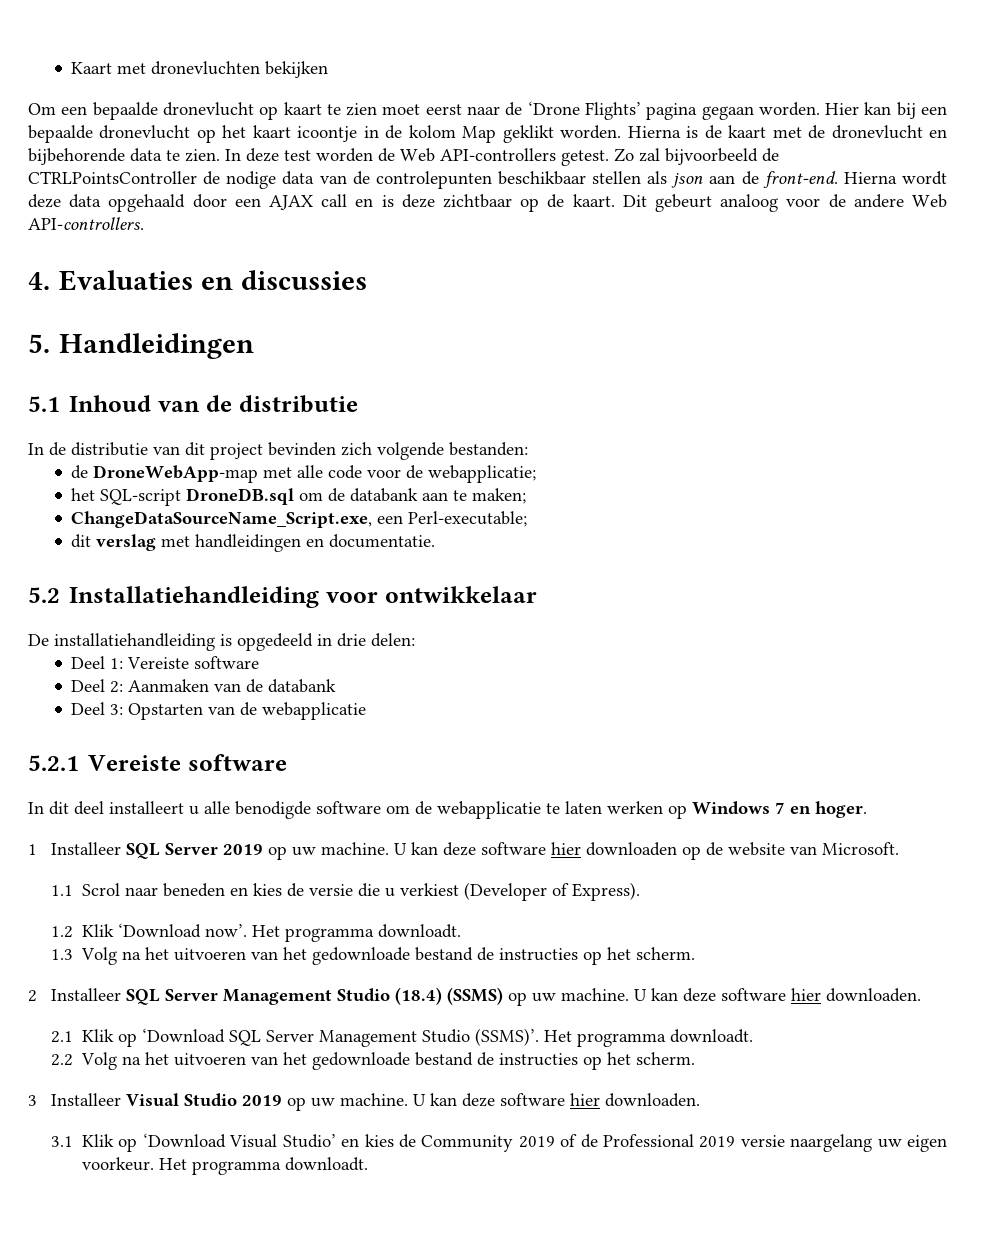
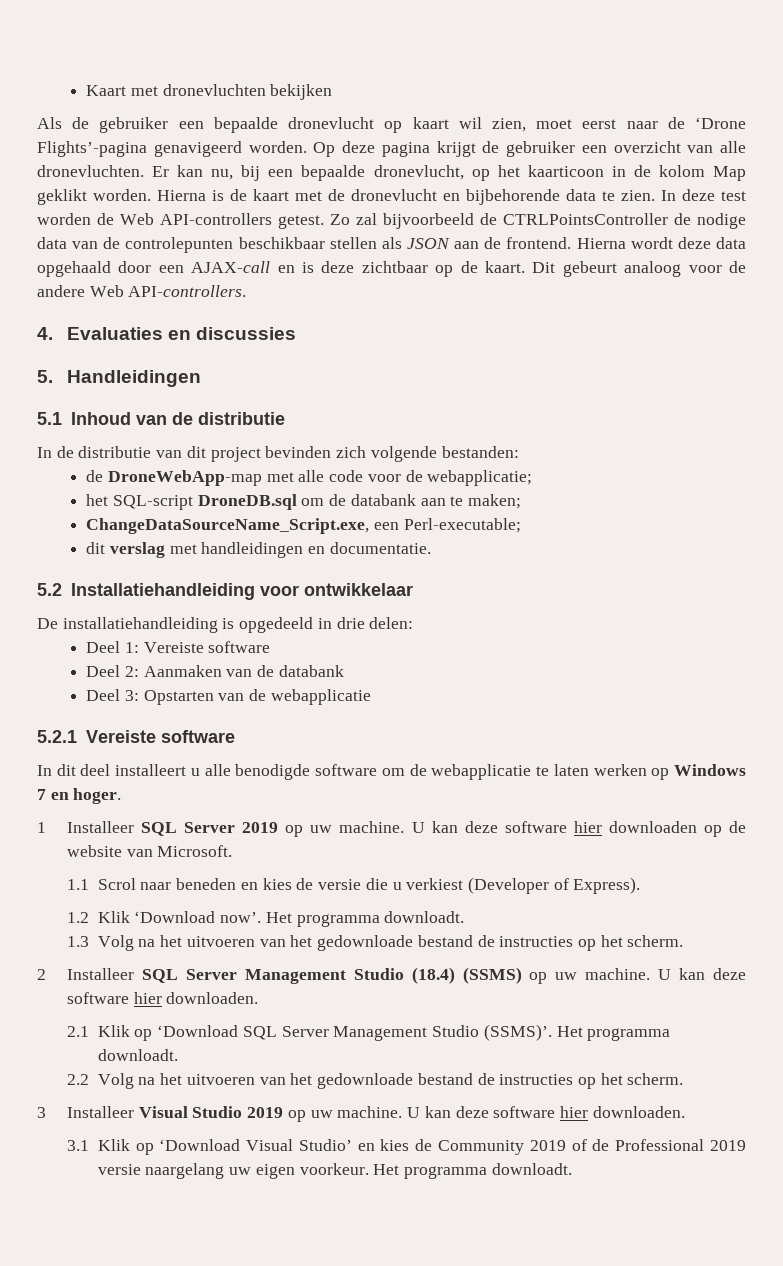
[28,103,56,115] Om -> [37,117,169,133] Als de gebruiker
[326,103,378,116] te zien -> [458,117,526,132] wil zien,
[584,102,892,120] Flights’ pagina gegaan worden. Hier kan -> [37,141,746,157] [37,165,234,180] Flights’-pagina genavigeerd worden. Op deze pagina krijgt de gebruiker een overzicht van alle dronevluchten. Er kan nu,
[99,125,358,143] dronevlucht op het kaart icoontje -> [373,165,604,181] dronevlucht, op het kaarticoon
[671,173,704,188] json -> [407,238,451,249] JSON
[762,171,838,188] front-end. -> [506,237,572,249] frontend.
[269,194,348,210] AJAX call -> [191,261,271,273] AJAX-call

